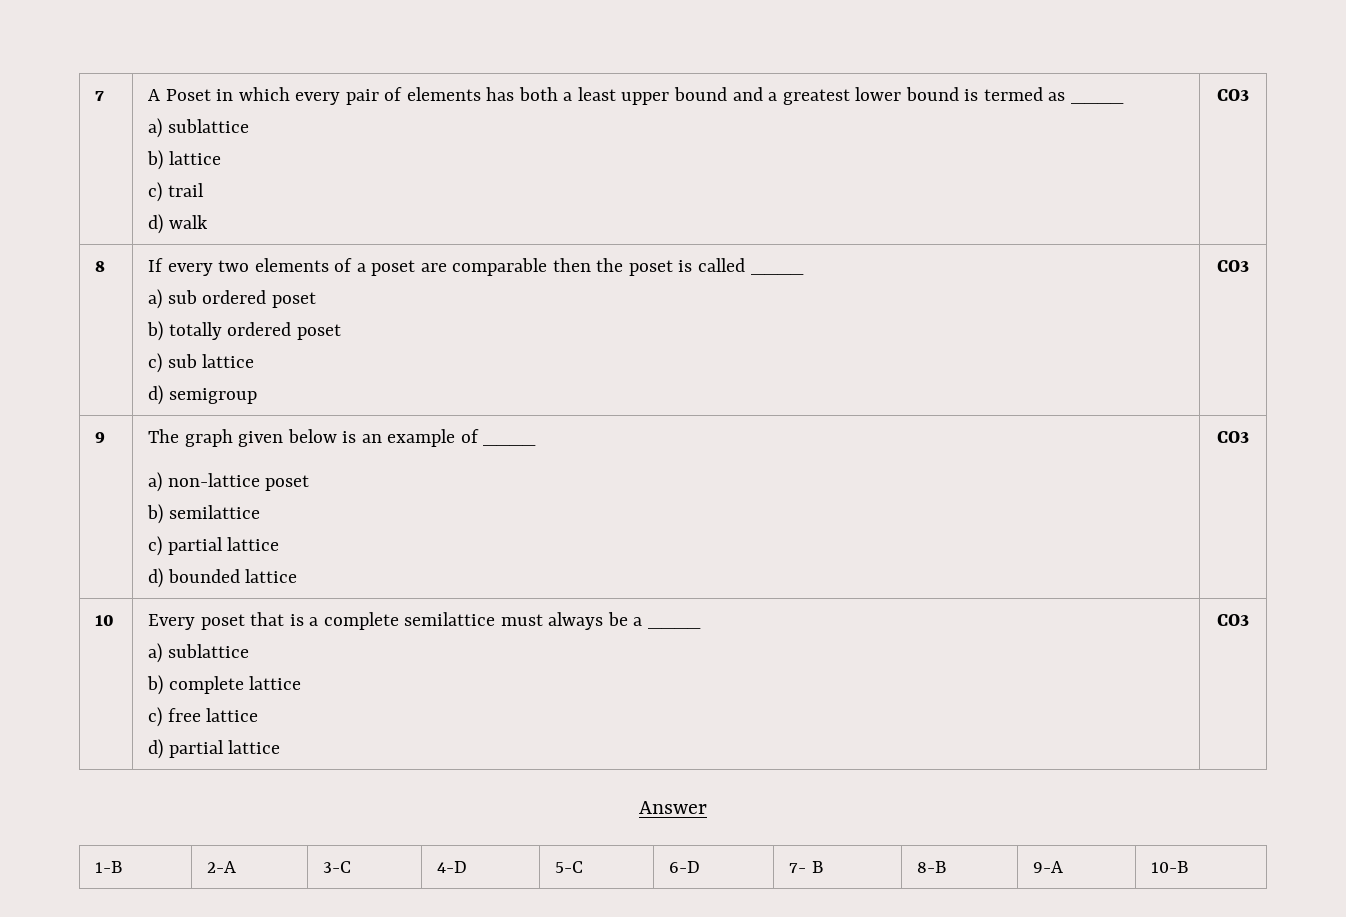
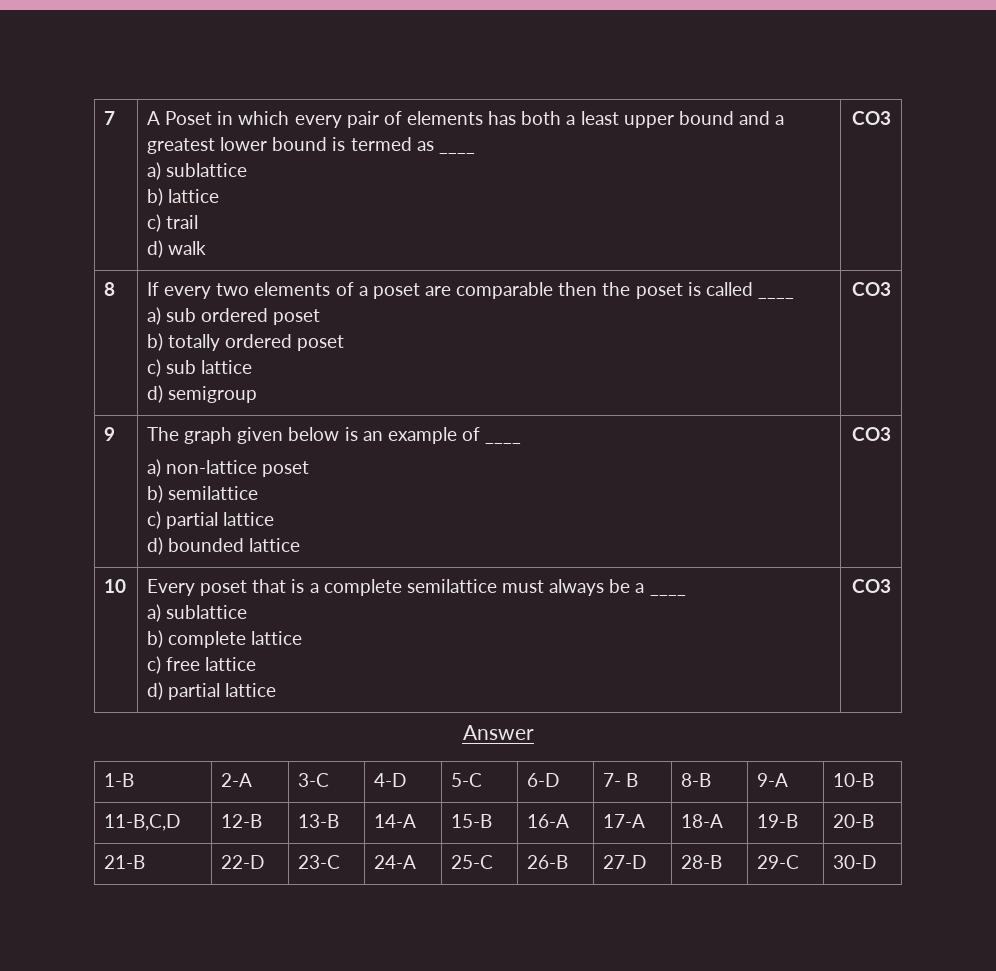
(1189, 867) none -> [104,814,181,831] [221,814,263,828] [298,814,340,828] [374,814,417,828] [451,814,493,828] [527,814,570,828] [603,814,646,828] [681,814,724,828] [757,814,799,828] [833,814,875,828] [104,855,146,869] [221,855,265,869] [298,855,341,869] [374,855,417,869] [451,855,494,869] [527,855,569,869] [603,855,647,869] [681,855,723,869] [757,855,800,869] [833,855,877,869] // 11-B,C,D | 12-B | 13-B | 14-A | 15-B | 16-A | 17-A | 18-A | 19-B | 20-B // 21-B | 22-D | 23-C | 24-A | 25-C | 26-B | 27-D | 28-B | 29-C | 30-D

